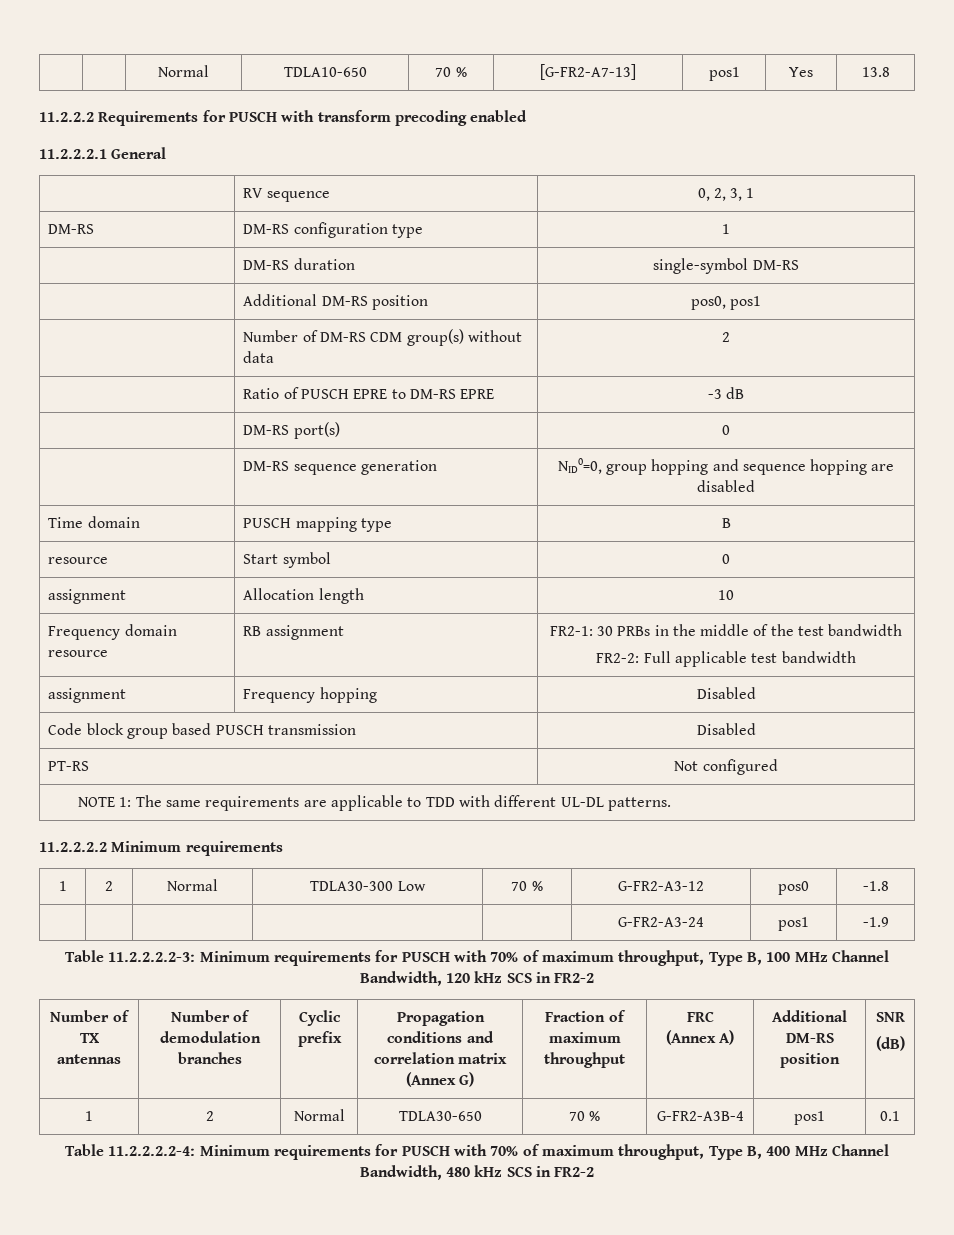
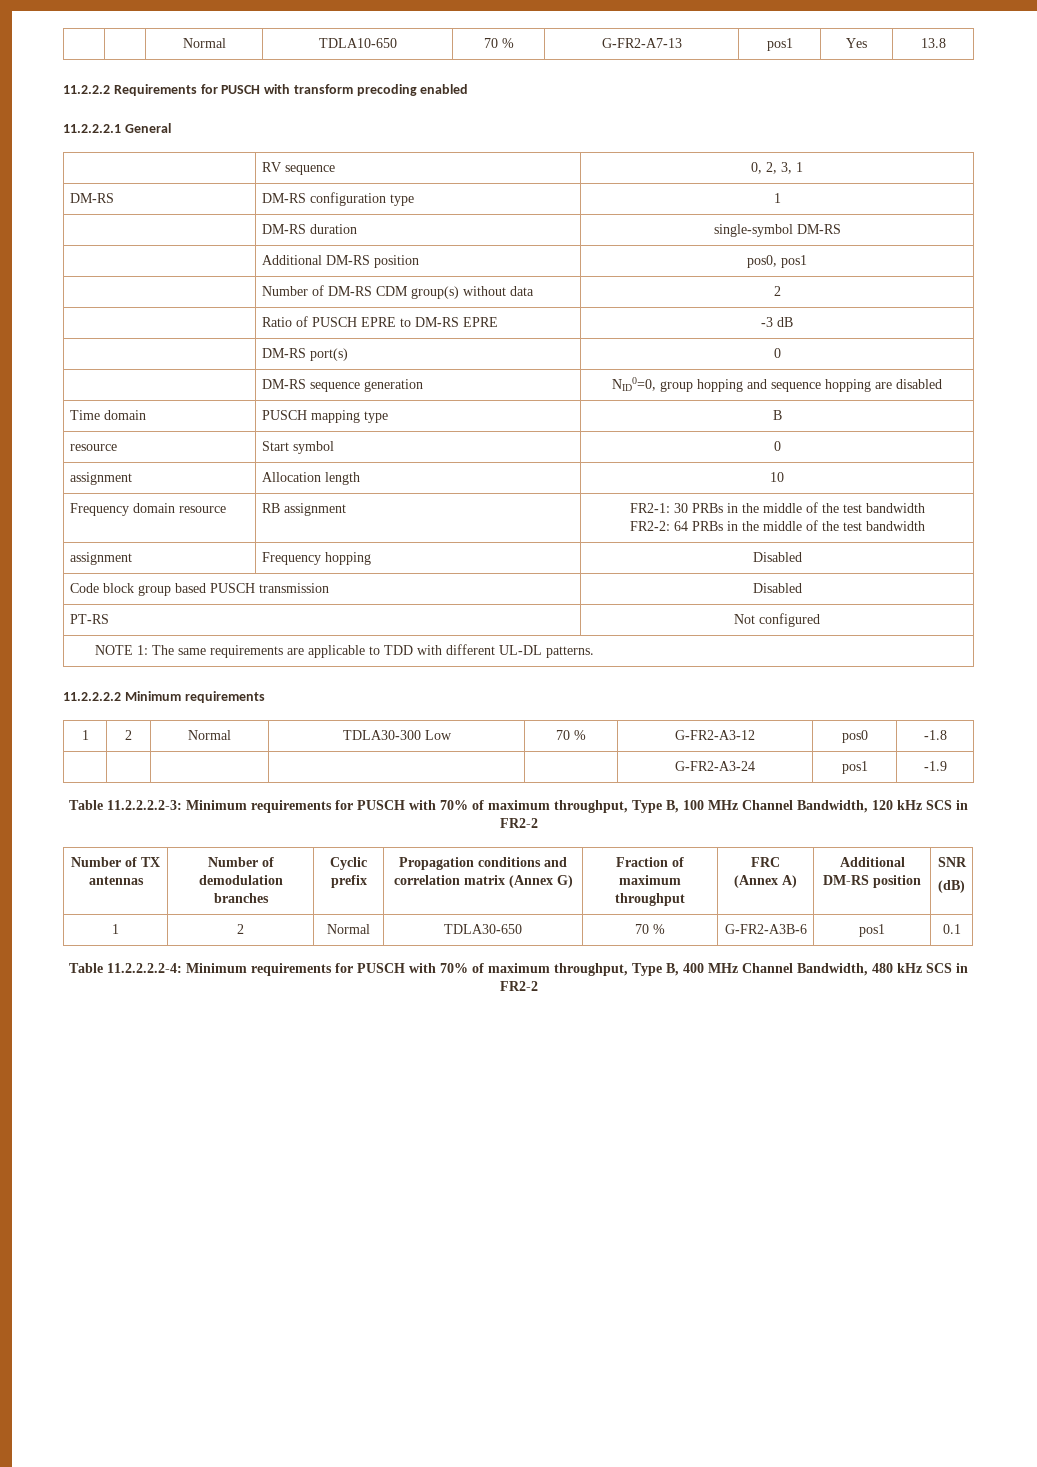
[540,64,636,80] [G-FR2-A7-13] -> [601,38,682,48] G-FR2-A7-13
[643,651,747,667] Full applicable -> [673,520,839,531] 64 PRBs in the middle of the
[656,1111,744,1121] G-FR2-A3B-4 -> [724,924,807,934] G-FR2-A3B-6

